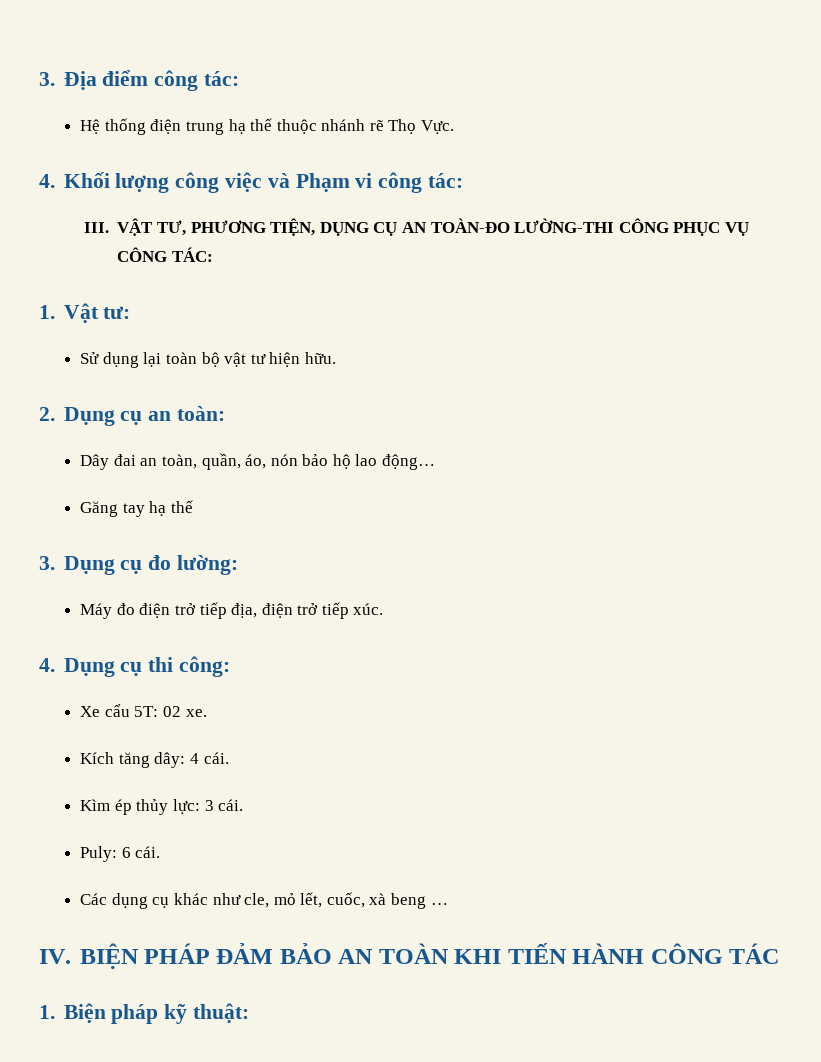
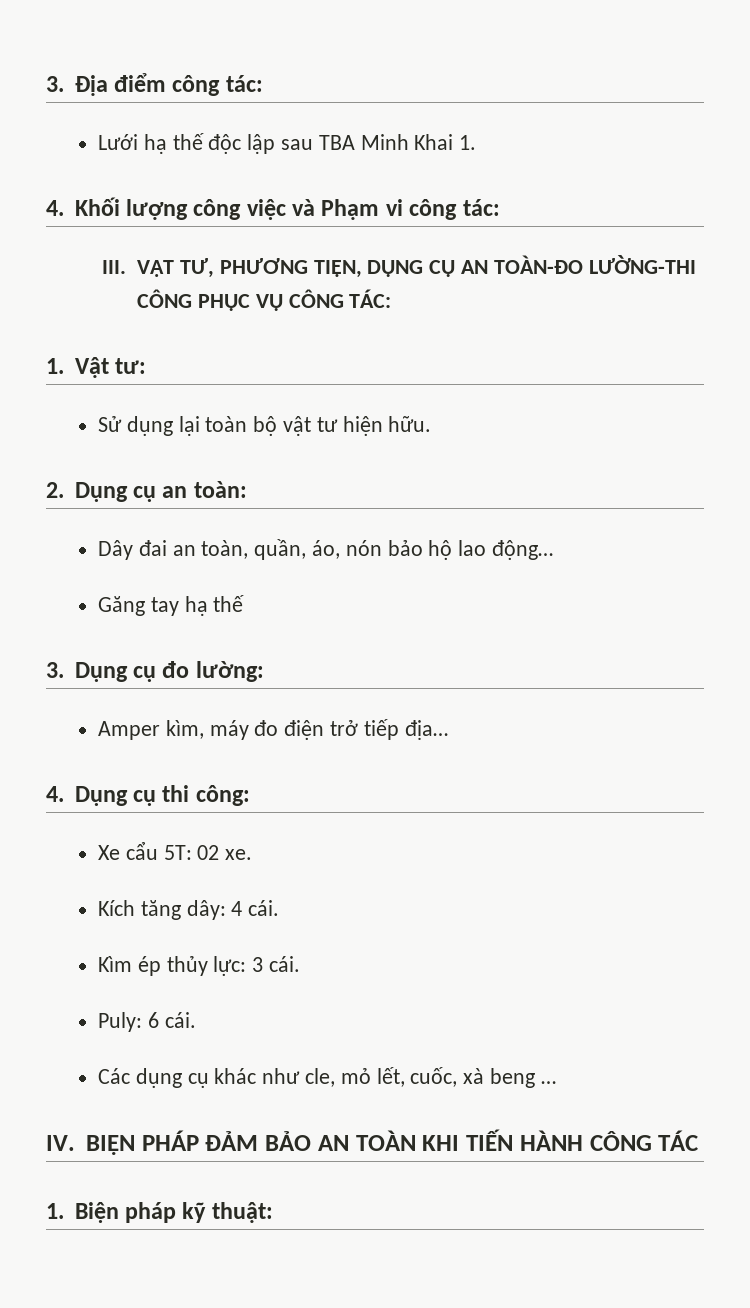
[80,118,455,135] Hệ thống điện trung hạ thế thuộc nhánh rẽ Thọ Vực. -> [97,133,477,154] Lưới hạ thế độc lập sau TBA Minh Khai 1.
[80,603,113,619] Máy -> [97,720,249,740] Amper kìm, máy
[231,602,384,619] địa, điện trở tiếp xúc. -> [404,720,448,740] địa…

